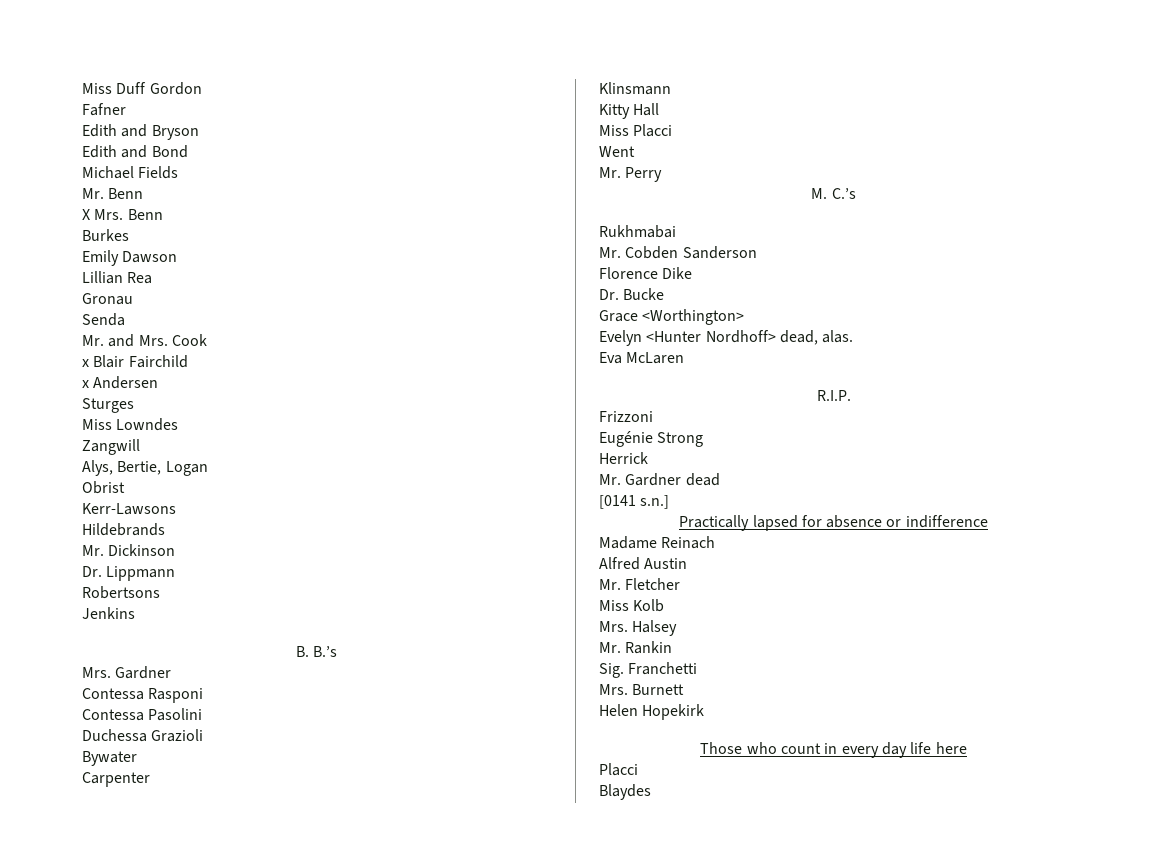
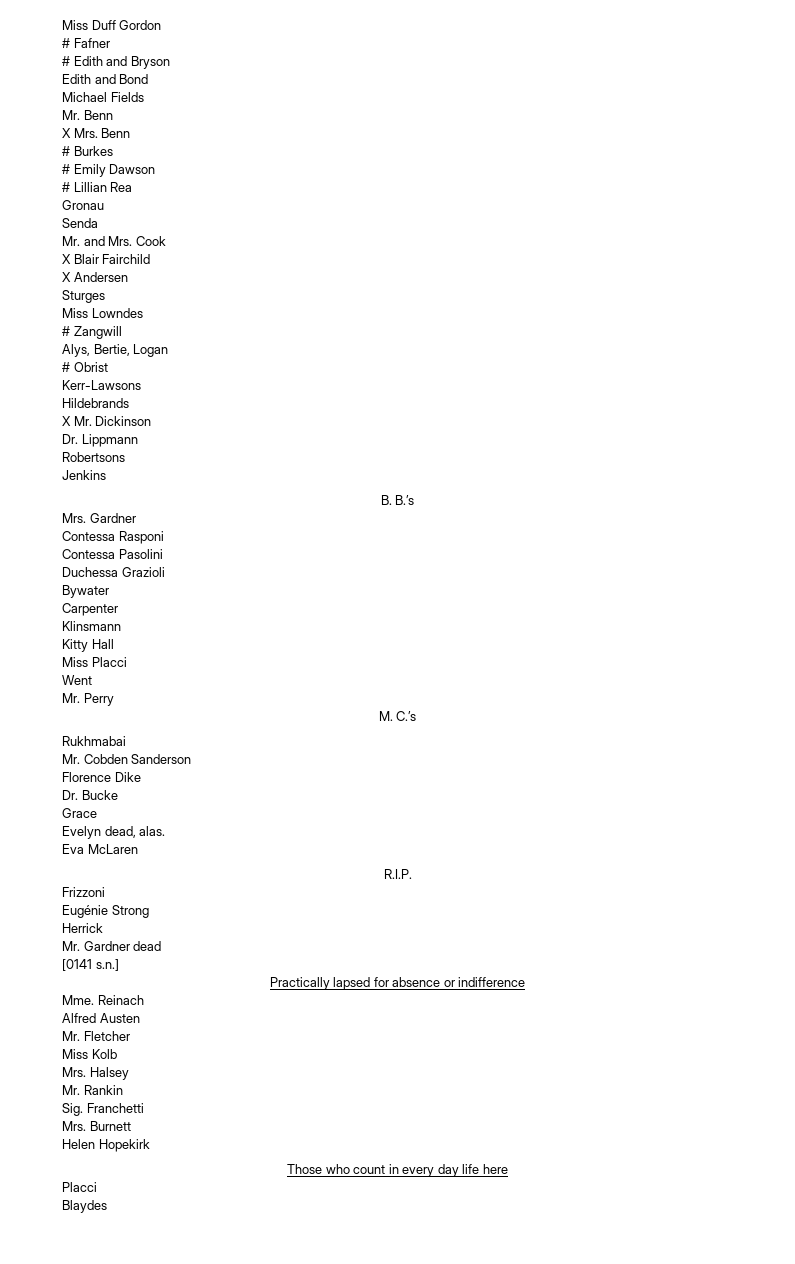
(202, 88) none -> [62,38,70,48] #
(126, 109) none -> [62,56,70,66] #
(163, 214) none -> [62,146,70,156] #
(129, 235) none -> [62,164,70,174] #
(178, 257) none -> [62,182,70,192] #
[82,359,89,367] x -> [62,254,71,264] X
[82,380,89,388] x -> [62,272,71,282] X
(179, 424) none -> [62,326,70,336] #
(208, 468) none -> [62,362,70,372] #
(165, 529) none -> [62,416,71,426] X
[642,309,745,325] <Worthington> -> (97, 813) none
[646,330,776,343] <Hunter Nordhoff> -> (101, 832) none
[599,536,657,549] Madame -> [62,995,94,1005] Mme.
[644,558,688,569] Austin -> [99,1013,140,1023] Austen

